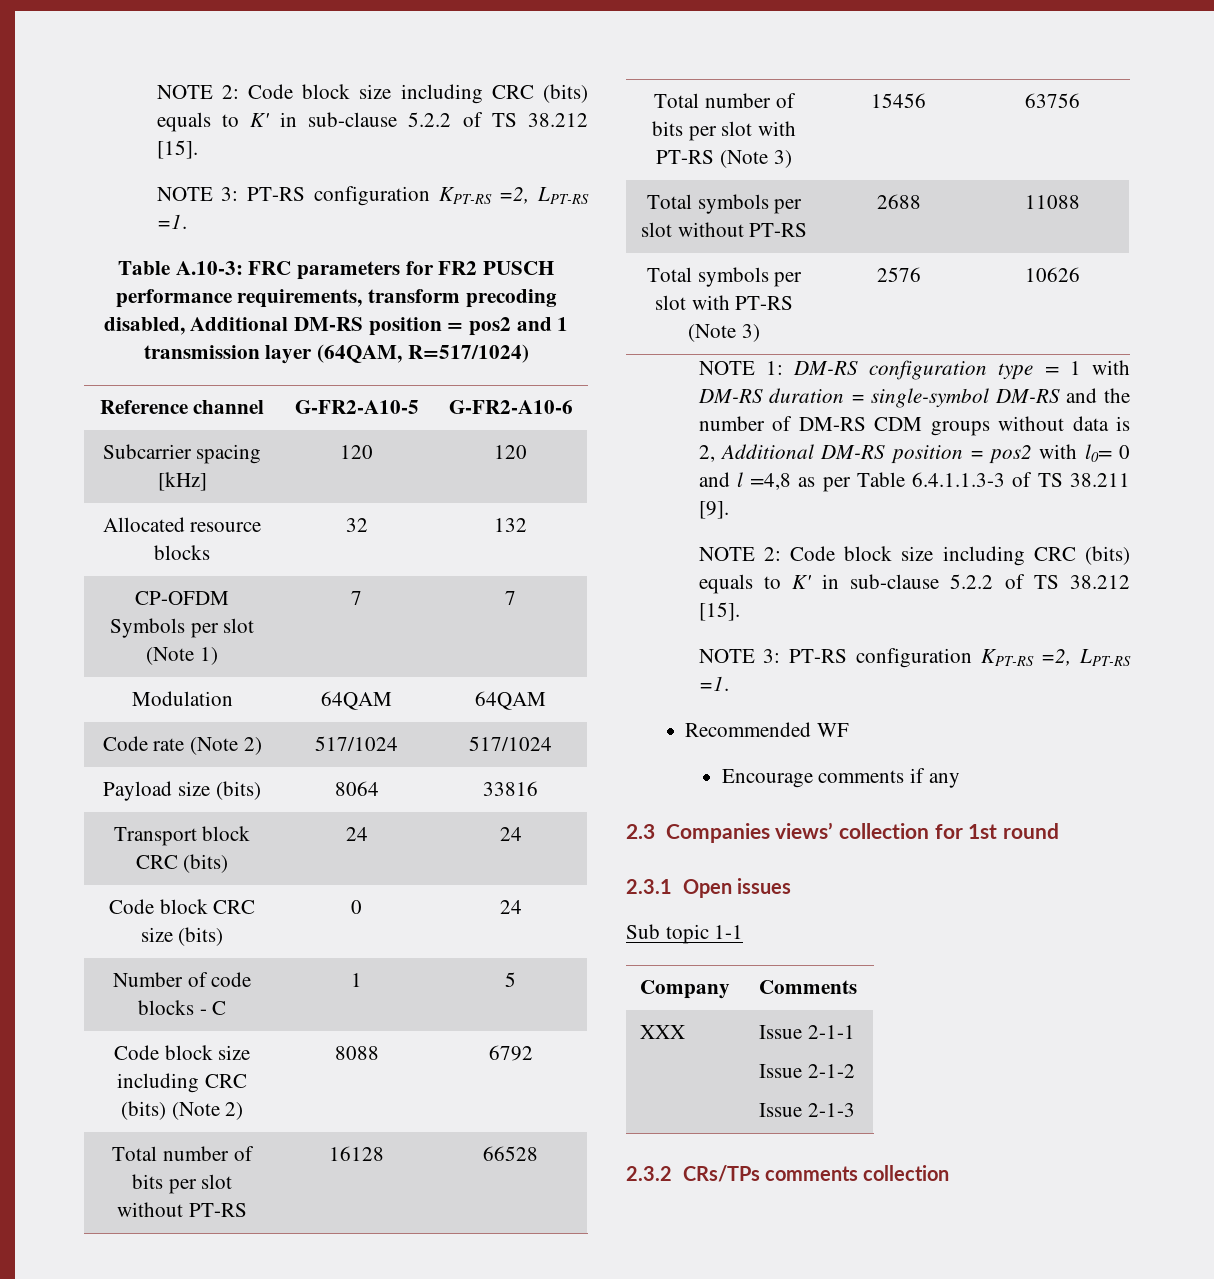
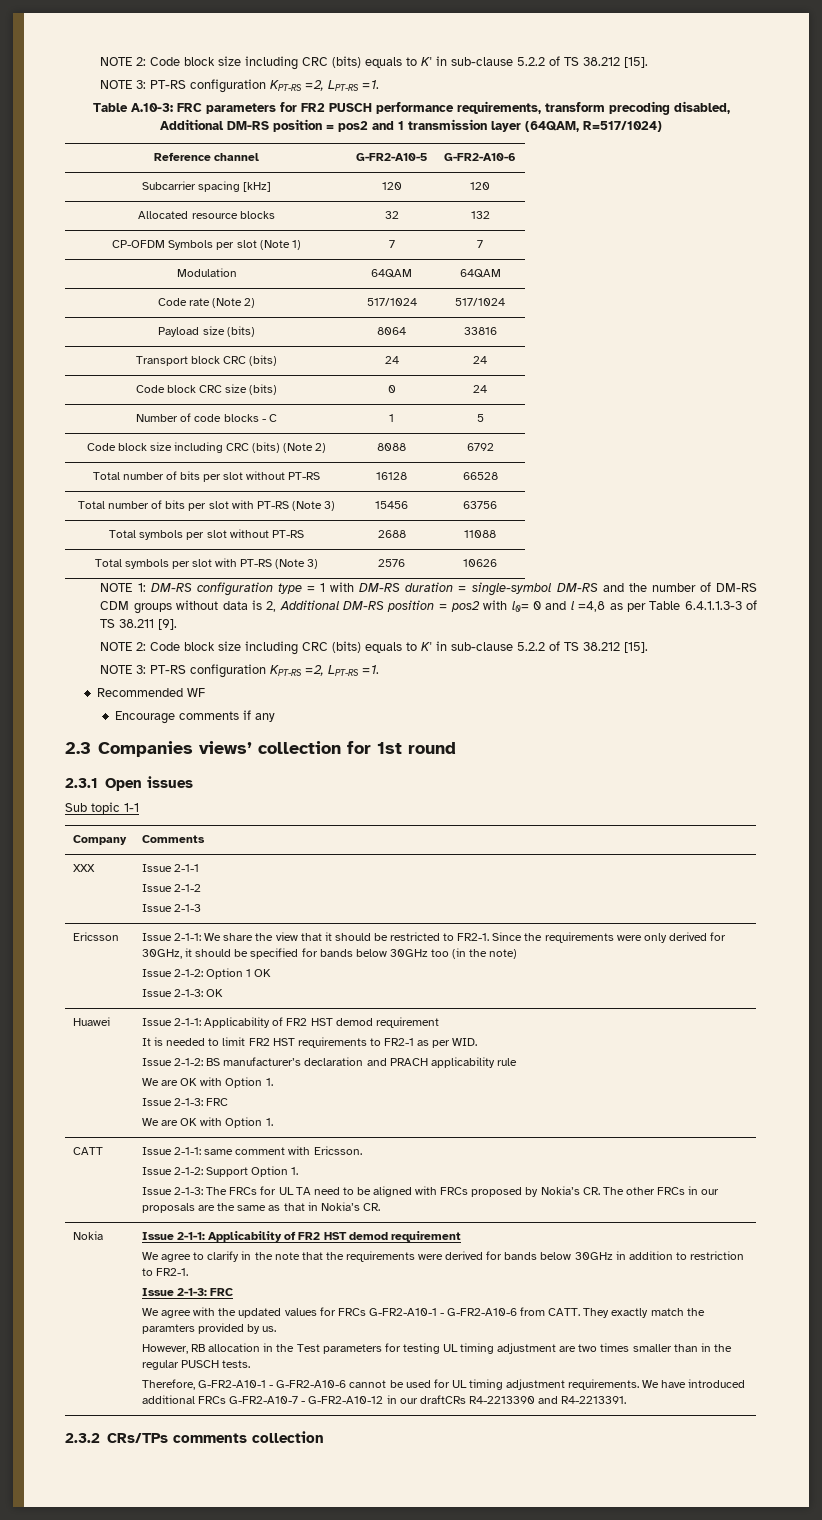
(856, 1110) none -> [72,932,119,941] [141,932,726,943] [141,948,518,959] [141,968,272,979] [141,989,224,997] [72,1017,110,1026] [141,1017,439,1028] [141,1037,478,1048] [141,1057,517,1068] [141,1077,273,1088] [141,1098,229,1106] [141,1117,273,1128] [72,1147,103,1155] [141,1146,362,1155] [141,1166,299,1177] [141,1186,720,1197] [141,1202,380,1213] [72,1231,103,1240] [141,1231,461,1242] [141,1251,744,1262] [141,1268,189,1276] [141,1288,234,1296] [141,1307,705,1318] [141,1323,277,1334] [141,1343,732,1354] [141,1360,251,1370] [141,1379,746,1390] [141,1395,627,1404] // Ericsson | Issue 2-1-1: We share the view that it should be restricted to FR2-1. Since the requirements were only derived for 30GHz, it should be specified for bands below 30GHz too (in the note) // Issue 2-1-2: Option 1 OK // Issue 2-1-3: OK // Huawei | Issue 2-1-1: Applicability of FR2 HST demod requirement // It is needed to limit FR2 HST requirements to FR2-1 as per WID. // Issue 2-1-2: BS manufacturer’s declaration and PRACH applicability rule // We are OK with Option 1. // Issue 2-1-3: FRC // We are OK with Option 1. // CATT | Issue 2-1-1: same comment with Ericsson. // Issue 2-1-2: Support Option 1. // Issue 2-1-3: The FRCs for UL TA need to be aligned with FRCs proposed by Nokia’s CR. The other FRCs in our proposals are the same as that in Nokia’s CR. // Nokia | Issue 2-1-1: Applicability of FR2 HST demod requirement // We agree to clarify in the note that the requirements were derived for bands below 30GHz in addition to restriction to FR2-1. // Issue 2-1-3: FRC // We agree with the updated values for FRCs G-FR2-A10-1 - G-FR2-A10-6 from CATT. They exactly match the paramters provided by us. // However, RB allocation in the Test parameters for testing UL timing adjustment are two times smaller than in the regular PUSCH tests. // Therefore, G-FR2-A10-1 - G-FR2-A10-6 cannot be used for UL timing adjustment requirements. We have introduced additional FRCs G-FR2-A10-7 - G-FR2-A10-12 in our draftCRs R4-2213390 and R4-2213391.

